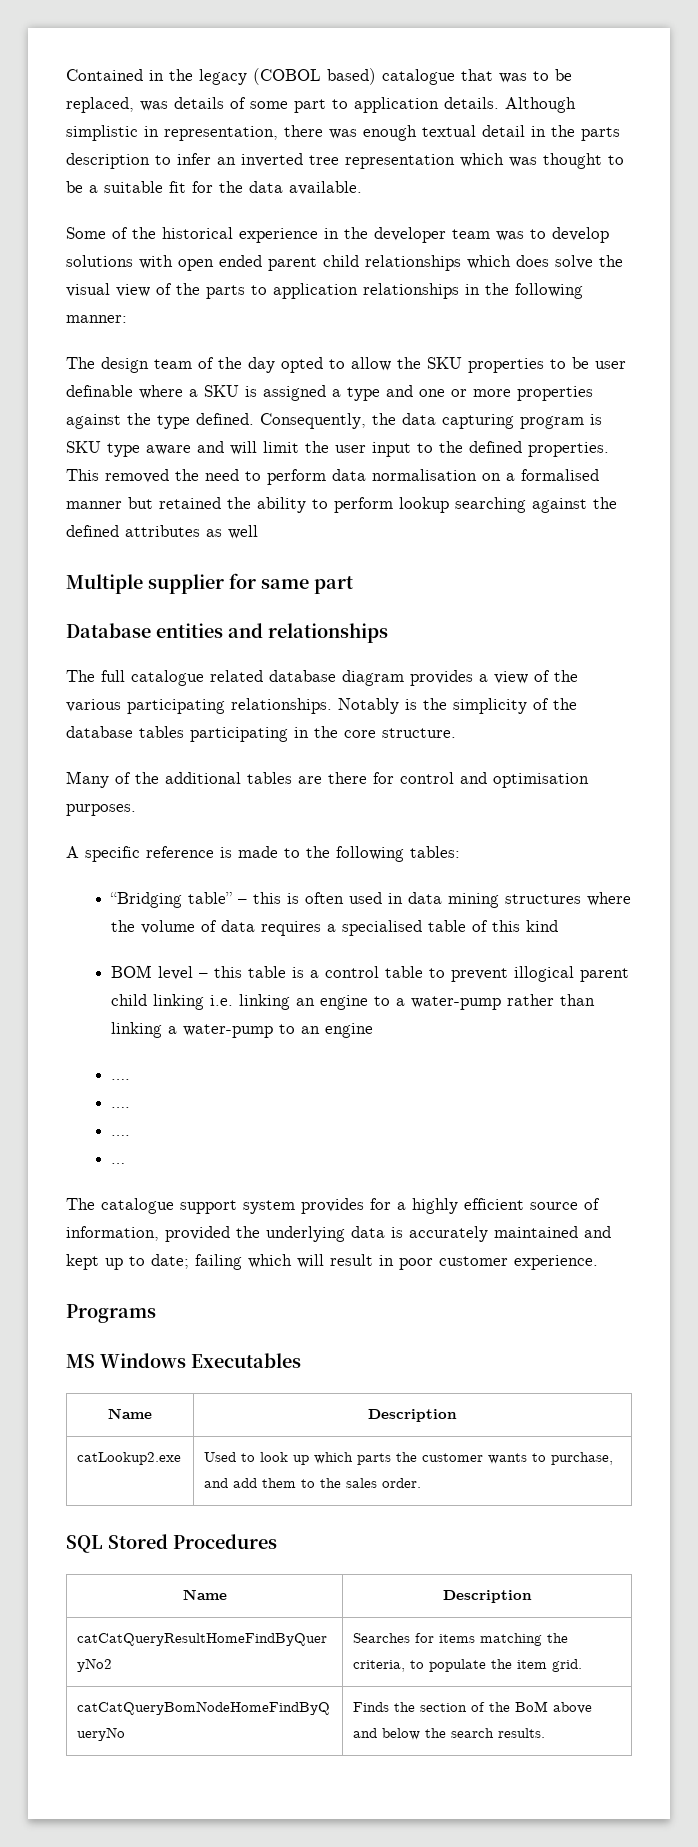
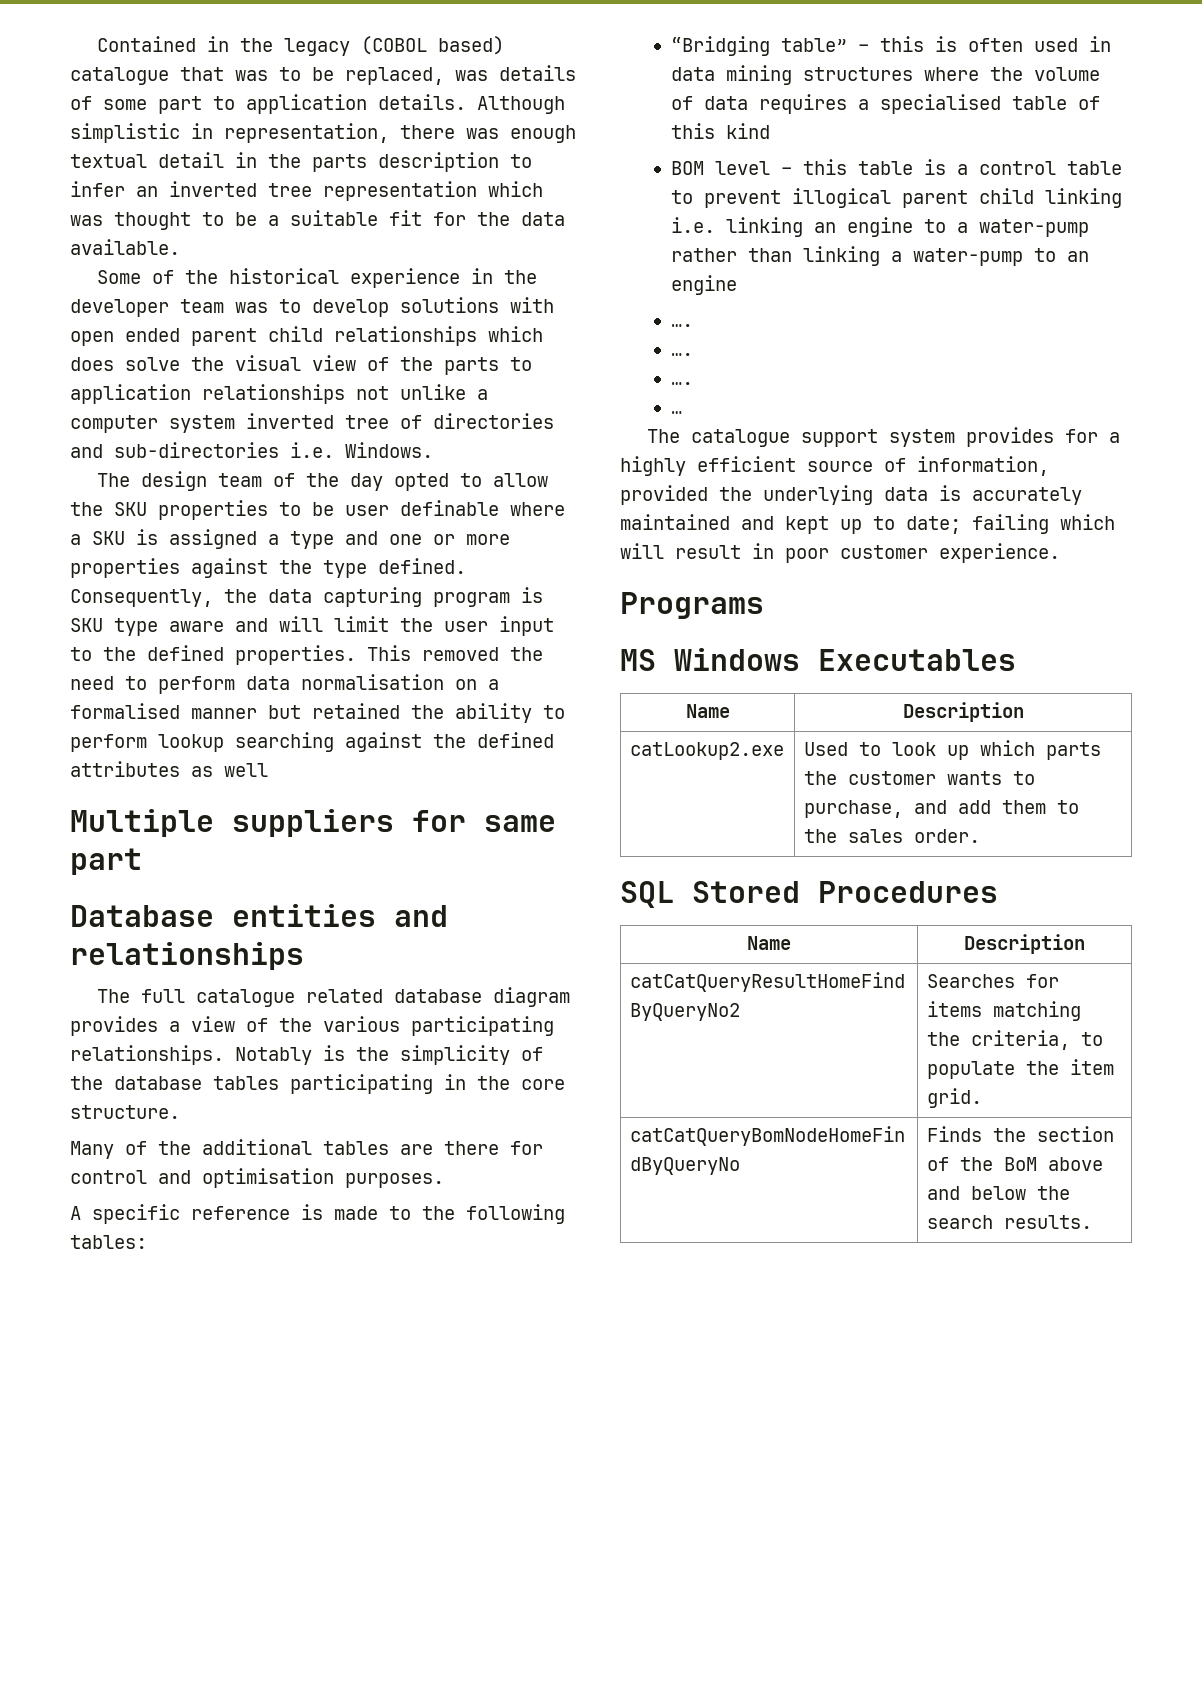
[465,283,583,299] [66,315,127,323] in the following manner: -> [356,384,488,400] [70,413,554,433] [70,442,433,458] not unlike a computer system inverted tree of directories and sub-directories i.e. Windows.
[148,574,224,594] supplier -> [232,809,394,837] suppliers

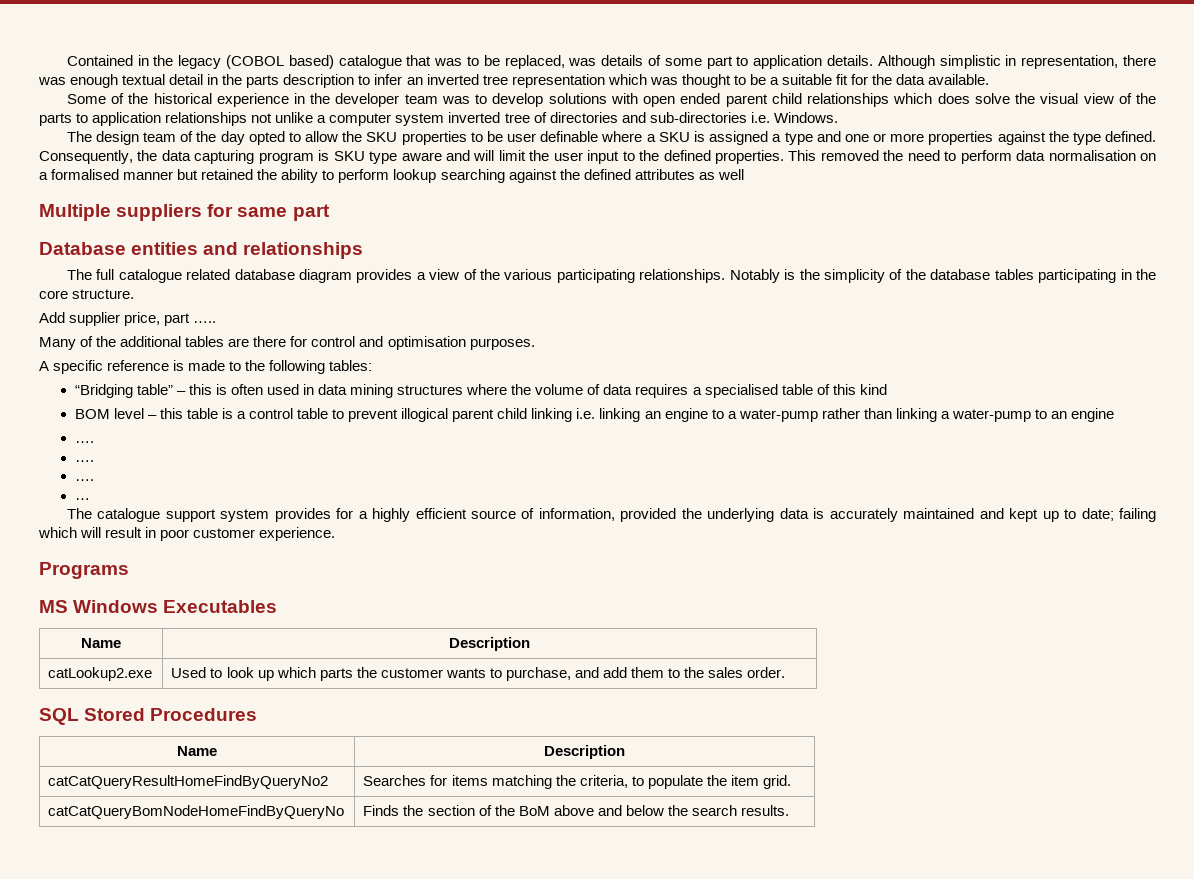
(180, 1112) none -> [39,312,217,326] // Add supplier price, part …..

